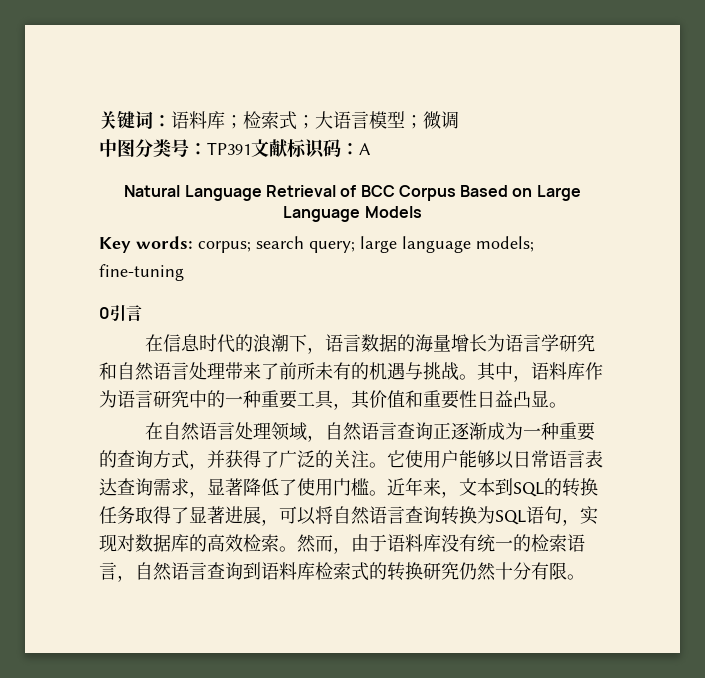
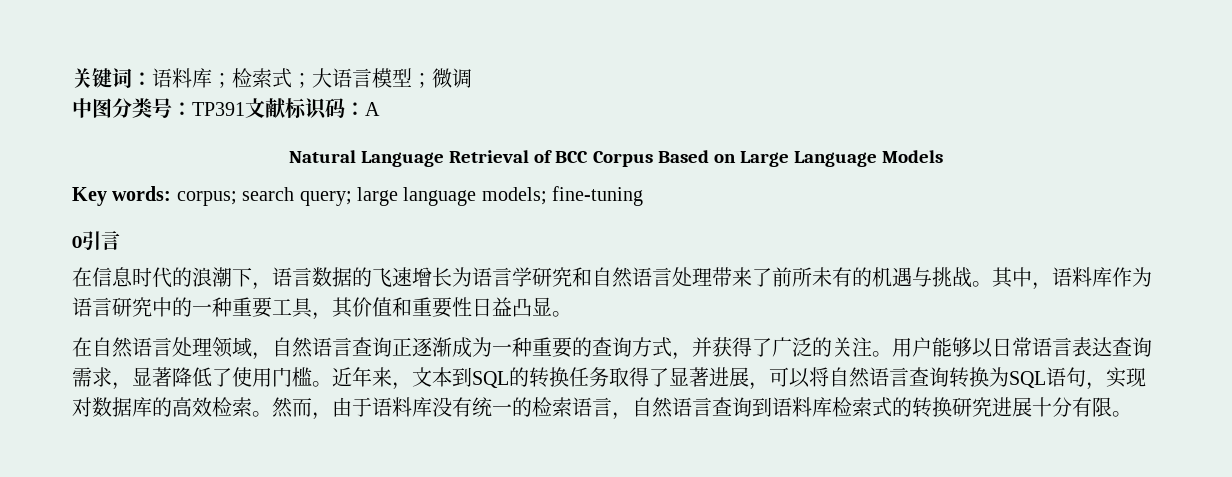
[414,334,451,352] 海量 -> [372,267,412,287] 飞速
[387,450,423,468] 它使 -> (892, 354) none
[459,562,496,581] 仍然 -> [992,397,1032,417] 进展

